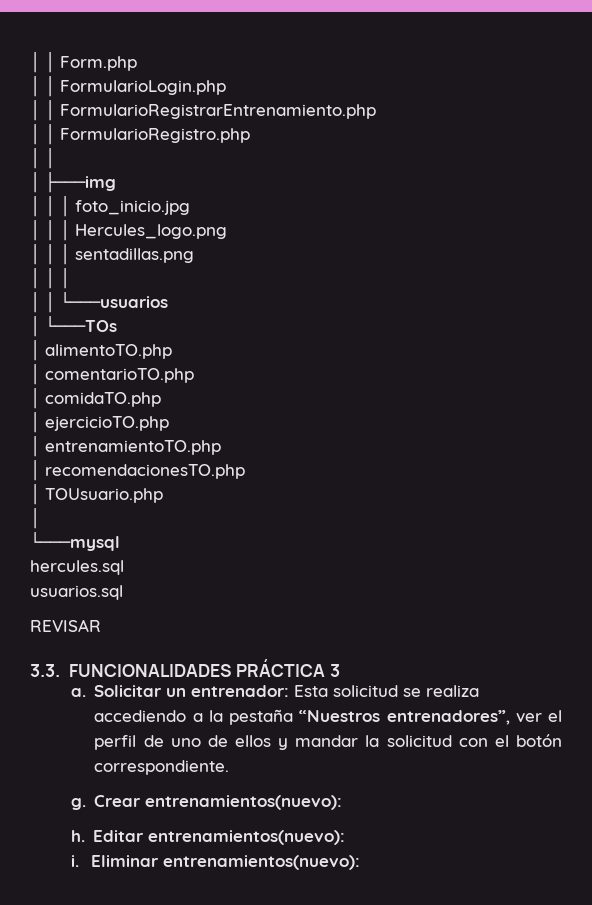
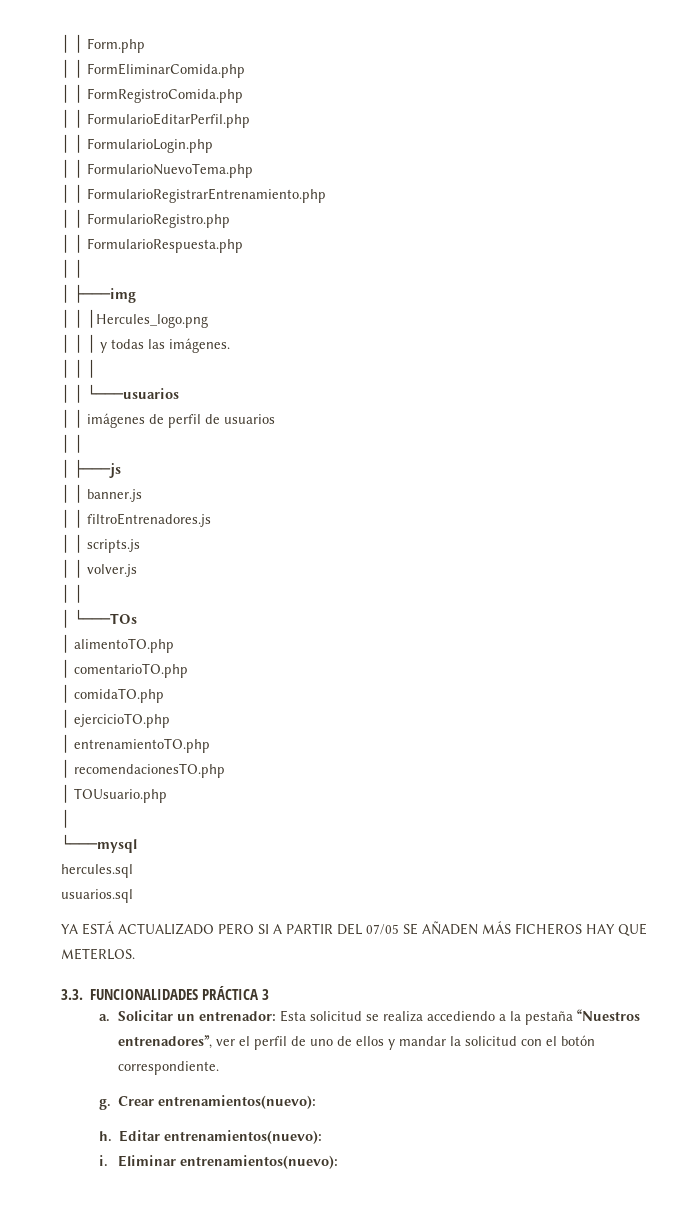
(137, 63) none -> [61,59,245,78] [61,84,243,103] [61,109,250,128] // │ │ FormEliminarComida.php // │ │ FormRegistroComida.php // │ │ FormularioEditarPerfil.php
(226, 87) none -> [61,159,253,178] // │ │ FormularioNuevoTema.php
(250, 135) none -> [61,234,243,253] // │ │ FormularioRespuesta.php
[60,196,190,217] [30,220,227,241] [30,244,194,265] │ foto_inicio.jpg // │ │ │ Hercules_logo.png // │ │ │ sentadillas.png -> [87,309,208,328] [61,334,230,353] │Hercules_logo.png // │ │ │ y todas las imágenes.
(168, 300) none -> [61,409,275,428] [61,434,83,453] [61,459,121,478] [61,484,142,503] [61,509,211,528] [61,534,140,553] [61,559,137,578] [61,584,83,603] // │ │ imágenes de perfil de usuarios // │ │ // │ ├───js // │ │ banner.js // │ │ filtroEntrenadores.js // │ │ scripts.js // │ │ volver.js // │ │
[30,619,101,632] REVISAR -> [61,921,647,936] [61,948,135,960] YA ESTÁ ACTUALIZADO PERO SI A PARTIR DEL 07/05 SE AÑADEN MÁS FICHEROS HAY QUE METERLOS.

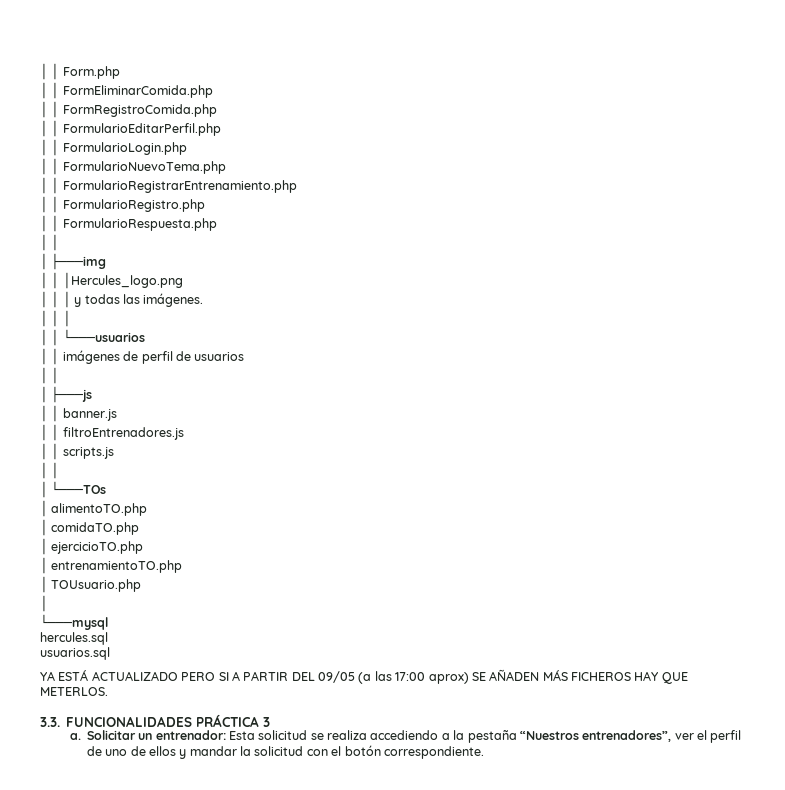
[61,559,137,578] // │ │ volver.js -> (114, 453) none
[61,659,188,678] // │ comentarioTO.php -> (148, 509) none
[61,759,225,778] // │ recomendacionesTO.php -> (183, 566) none
[366,924,399,935] 07/05 -> [318,671,469,684] 09/05 (a las 17:00 aprox)
[98,1095,317,1110] [98,1130,323,1144] [98,1155,338,1169] // g. Crear entrenamientos(nuevo): // h. Editar entrenamientos(nuevo): // i. Eliminar entrenamientos(nuevo): -> (484, 752) none

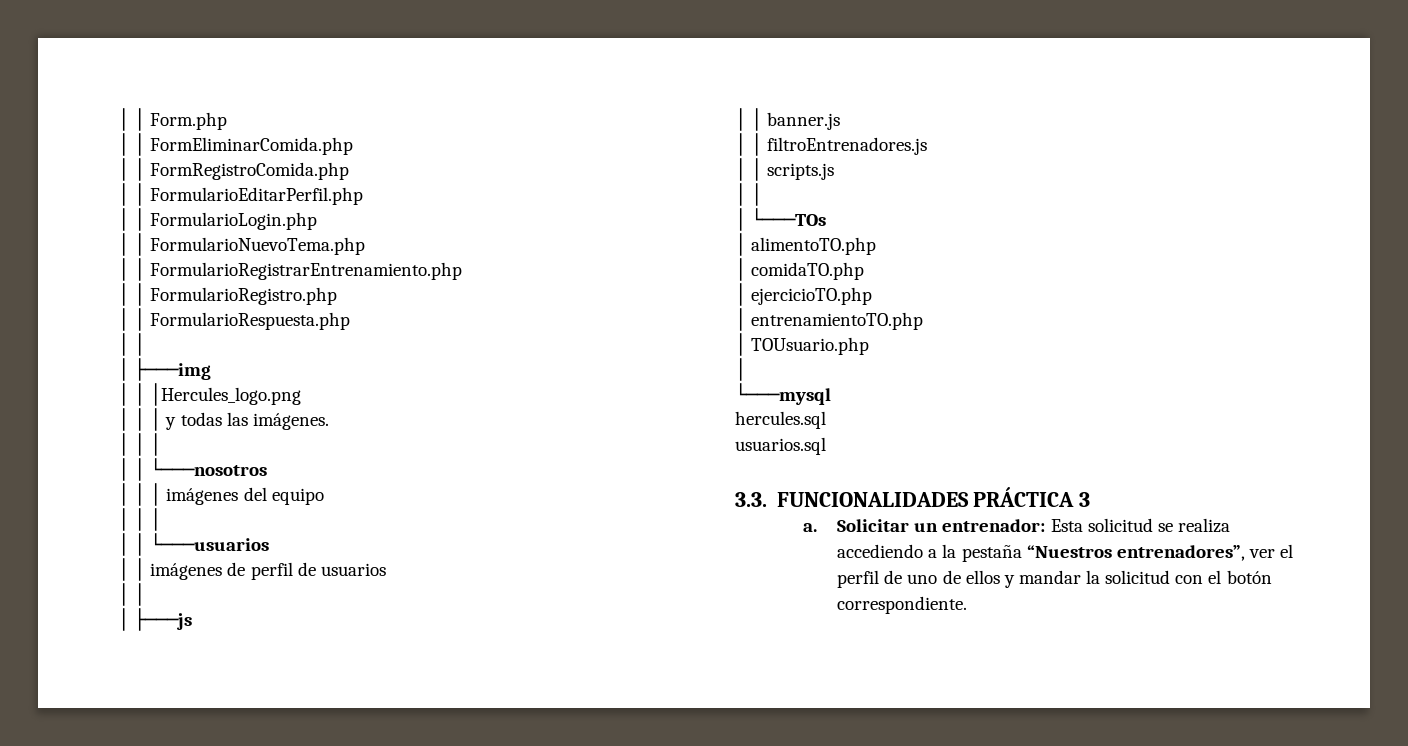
(71, 318) none -> [118,458,268,481] [118,483,324,506] [118,508,162,531] // │ │ └───nosotros // │ │ │ imágenes del equipo // │ │ │
[40,669,688,684] [40,687,108,696] // YA ESTÁ ACTUALIZADO PERO SI A PARTIR DEL 09/05 (a las 17:00 aprox) SE AÑADEN MÁS FICHEROS HAY QUE METERLOS. -> (826, 446) none

